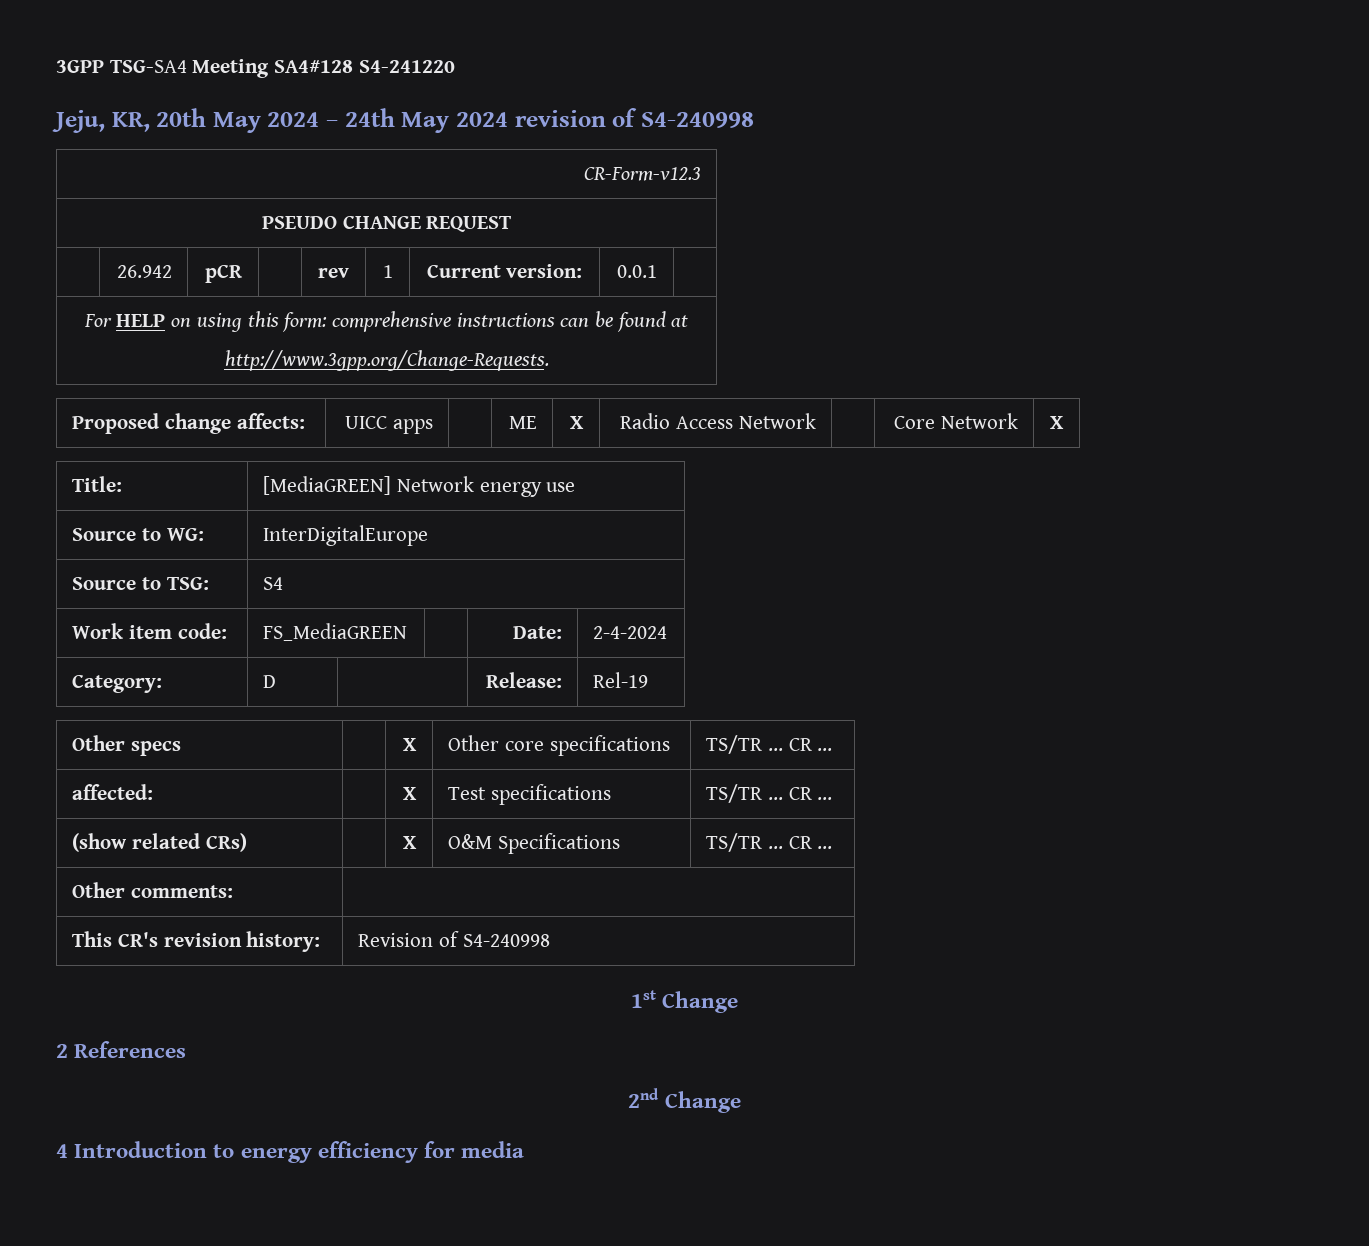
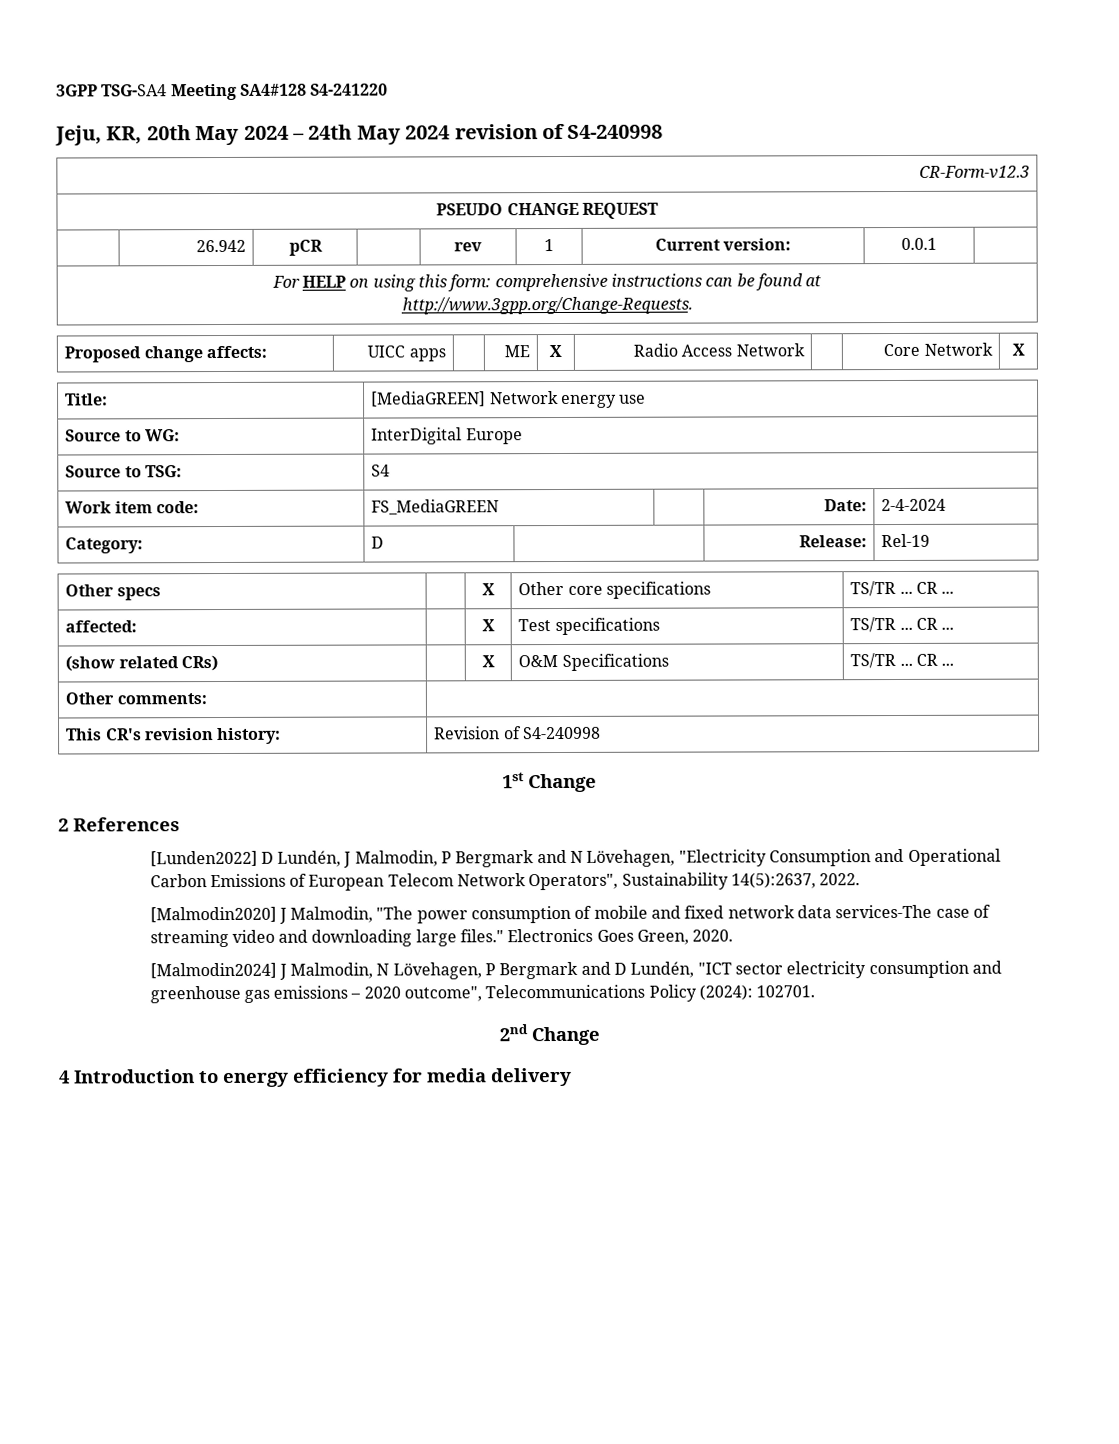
[263,525,429,546] InterDigitalEurope -> [371,427,523,445] InterDigital Europe
(187, 1049) none -> [149,848,1001,868] [149,872,861,891] [149,904,991,924] [149,928,734,948] [149,960,1002,980] [149,984,816,1004] // [Lunden2022] D Lundén, J Malmodin, P Bergmark and N Lövehagen, "Electricity Consumption and Operational Carbon Emissions of European Telecom Network Operators", Sustainability 14(5):2637, 2022. // [Malmodin2020] J Malmodin, "The power consumption of mobile and fixed network data services-The case of streaming video and downloading large files." Electronics Goes Green, 2020. // [Malmodin2024] J Malmodin, N Lövehagen, P Bergmark and D Lundén, "ICT sector electricity consumption and greenhouse gas emissions – 2020 outcome", Telecommunications Policy (2024): 102701.
(525, 1149) none -> [491,1067,572,1087] delivery

